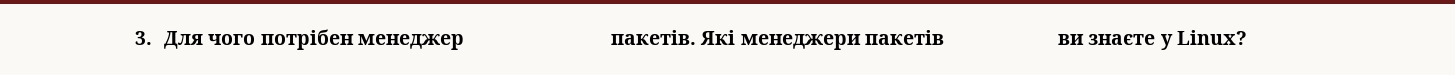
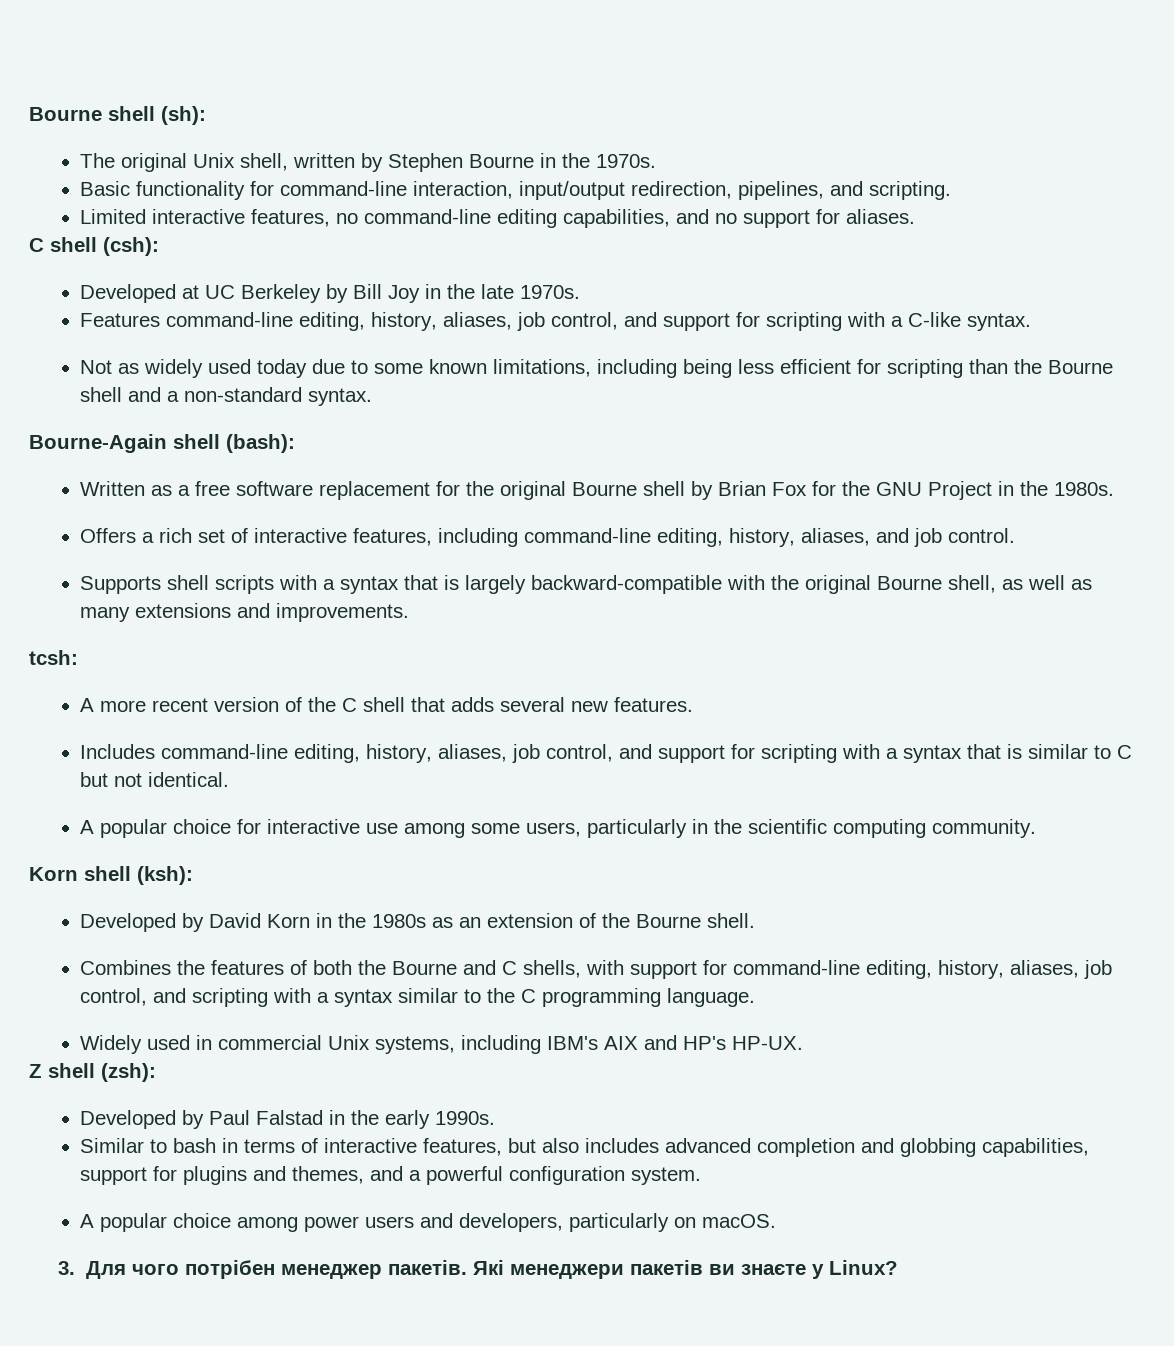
(135, 38) none -> [29,106,206,125] [80,153,657,172] [80,181,952,200] [80,209,916,228] [29,237,159,256] [80,284,581,303] [80,312,1032,331] [80,359,1114,378] [80,387,373,406] [29,434,295,453] [80,481,1115,500] [80,528,1016,547] [80,575,1093,594] [80,603,410,622] [29,650,78,665] [80,697,694,712] [80,744,1133,763] [80,772,230,787] [80,819,1037,838] [29,866,193,885] [80,913,756,932] [80,960,1113,979] [80,988,756,1007] [80,1035,804,1054] [29,1063,156,1082] [80,1110,496,1129] [80,1138,1090,1157] [80,1166,702,1185] [80,1213,777,1232] Bourne shell (sh): // The original Unix shell, written by Stephen Bourne in the 1970s. // Basic functionality for command-line interaction, input/output redirection, pipelines, and scripting. // Limited interactive features, no command-line editing capabilities, and no support for aliases. // C shell (csh): // Developed at UC Berkeley by Bill Joy in the late 1970s. // Features command-line editing, history, aliases, job control, and support for scripting with a C-like syntax. // Not as widely used today due to some known limitations, including being less efficient for scripting than the Bourne shell and a non-standard syntax. // Bourne-Again shell (bash): // Written as a free software replacement for the original Bourne shell by Brian Fox for the GNU Project in the 1980s. // Offers a rich set of interactive features, including command-line editing, history, aliases, and job control. // Supports shell scripts with a syntax that is largely backward-compatible with the original Bourne shell, as well as many extensions and improvements. // tcsh: // A more recent version of the C shell that adds several new features. // Includes command-line editing, history, aliases, job control, and support for scripting with a syntax that is similar to C but not identical. // A popular choice for interactive use among some users, particularly in the scientific computing community. // Korn shell (ksh): // Developed by David Korn in the 1980s as an extension of the Bourne shell. // Combines the features of both the Bourne and C shells, with support for command-line editing, history, aliases, job control, and scripting with a syntax similar to the C programming language. // Widely used in commercial Unix systems, including IBM's AIX and HP's HP-UX. // Z shell (zsh): // Developed by Paul Falstad in the early 1990s. // Similar to bash in terms of interactive features, but also includes advanced completion and globbing capabilities, support for plugins and themes, and a powerful configuration system. // A popular choice among power users and developers, particularly on macOS. //

